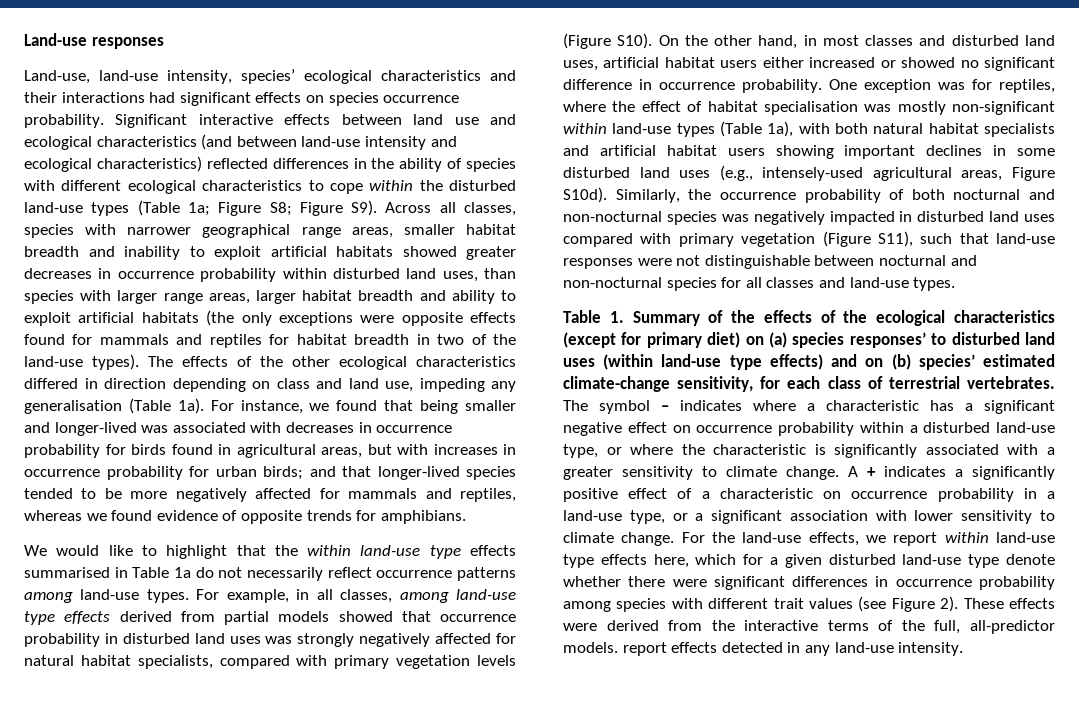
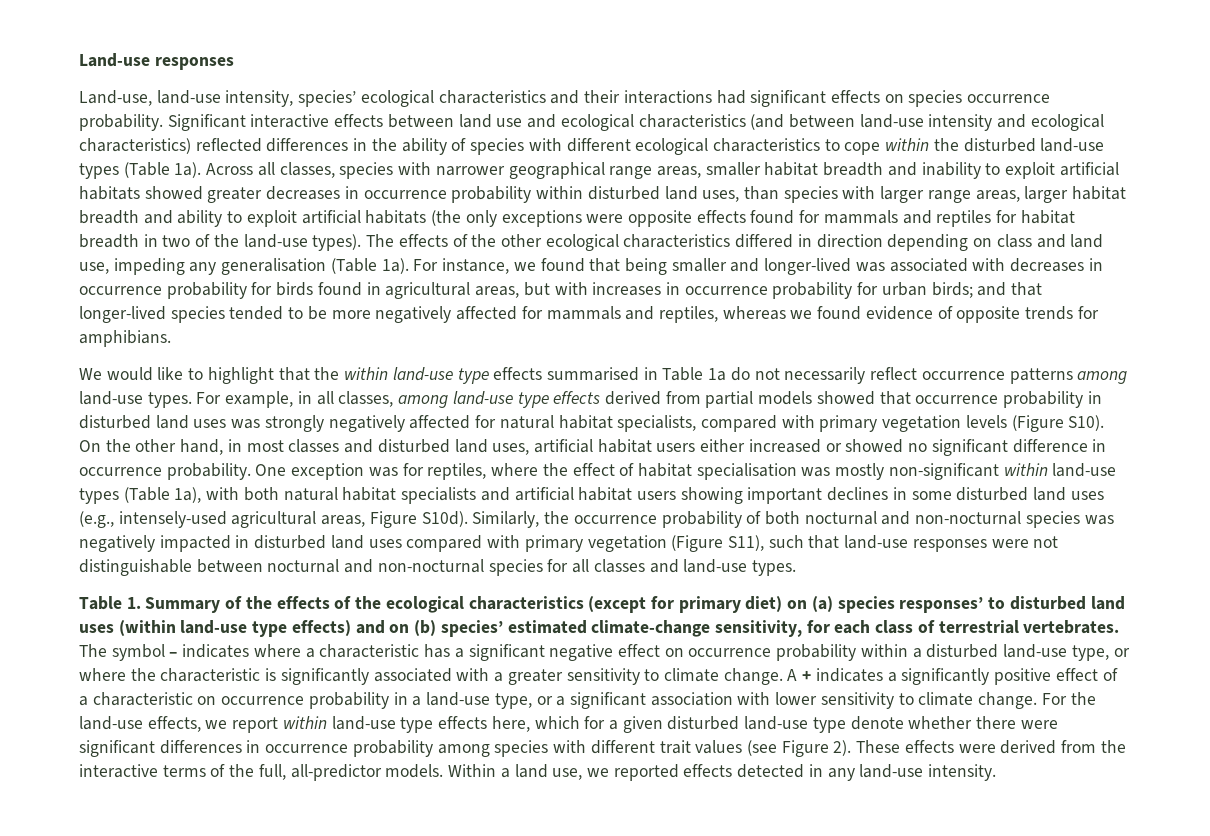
[187,200,378,216] 1a; Figure S8; Figure S9). -> [174,162,202,178] 1a).
[622,642,667,656] report -> [448,764,679,781] Within a land use, we reported

